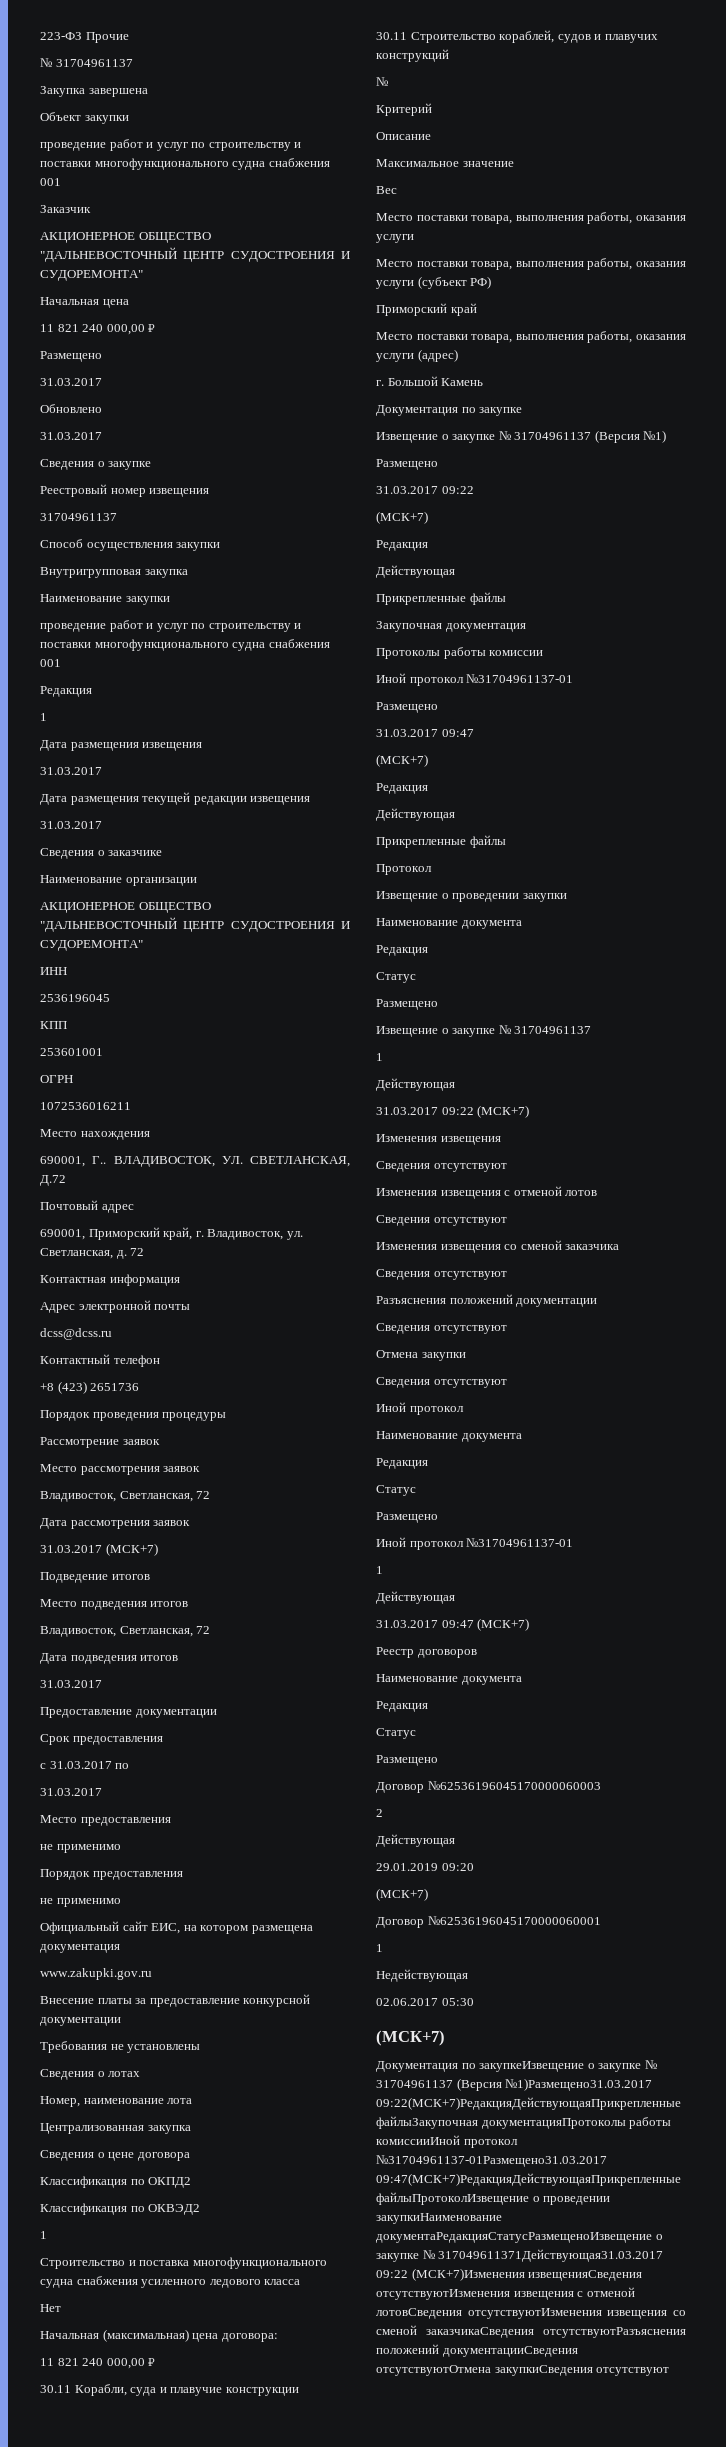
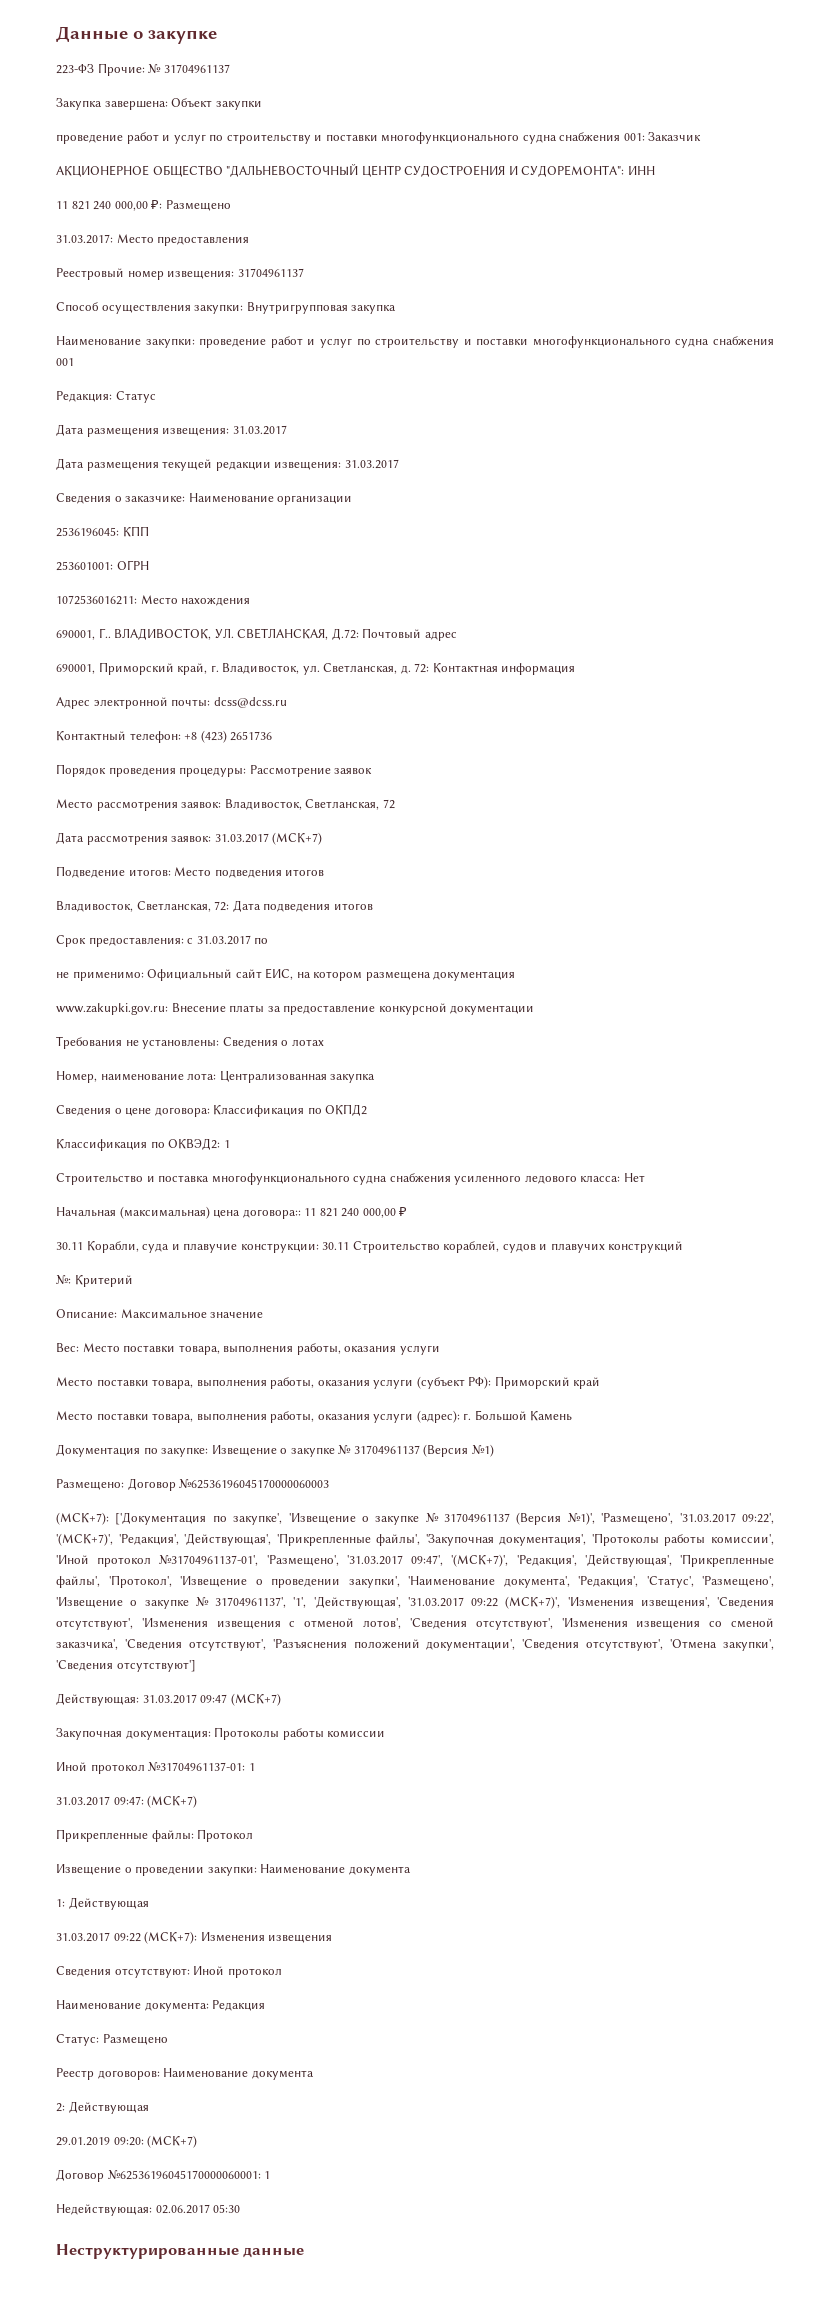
[40,32,129,43] 223-ФЗ Прочие // -> [56,26,217,44] [56,63,145,76] Данные о закупке // 223-ФЗ Прочие:
[88,88,148,97] завершена // -> [104,101,168,110] завершена:
[40,178,61,186] 001 // -> [623,133,645,141] 001:
[40,270,143,281] [40,297,129,308] [40,324,156,335] [40,351,102,362] [40,378,102,386] [40,404,102,413] [40,432,102,440] [40,459,152,470] СУДОРЕМОНТА" // Начальная цена // 11 821 240 000,00 ₽ // Размещено // 31.03.2017 // Обновлено // 31.03.2017 // Сведения о закупке -> [521,165,655,177] [56,200,231,211] [56,234,250,246] СУДОРЕМОНТА": ИНН // 11 821 240 000,00 ₽: Размещено // 31.03.2017: Место предоставления
[149,488,210,497] извещения // -> [167,271,235,279] извещения:
[176,542,221,551] закупки // -> [194,304,244,314] закупки:
[125,596,170,605] закупки // -> [145,338,195,348] закупки:
[40,686,92,697] [40,713,47,721] [40,740,203,751] Редакция // 1 // Дата размещения извещения // -> [56,391,156,403] [56,424,230,437] Редакция: Статус // Дата размещения извещения:
[250,796,311,805] [40,821,102,829] [40,848,163,859] извещения // 31.03.2017 // Сведения о заказчике // -> [274,459,399,470] [56,493,186,504] извещения: 31.03.2017 // Сведения о заказчике:
[40,902,211,913] [40,917,350,932] [40,940,143,951] [40,967,67,975] [40,994,110,1002] АКЦИОНЕРНОЕ ОБЩЕСТВО "ДАЛЬНЕВОСТОЧНЫЙ ЦЕНТР СУДОСТРОЕНИЯ И СУДОРЕМОНТА" // ИНН // 2536196045 // -> [56,527,119,537] 2536196045:
[40,1048,103,1056] 253601001 // -> [56,561,113,571] 253601001:
[40,1102,131,1110] 1072536016211 // -> [56,595,137,605] 1072536016211:
[40,1175,66,1186] Д.72 // -> [331,628,359,640] Д.72:
[130,1248,145,1256] 72 // -> [414,663,430,673] 72:
[154,1304,191,1310] почты // -> [171,699,211,707] почты:
[113,1355,160,1367] телефон // -> [129,731,181,743] телефон:
[162,1412,227,1421] процедуры // -> [179,767,247,777] процедуры:
[163,1466,201,1472] заявок // -> [181,802,222,809] заявок:
[153,1520,191,1526] заявок // -> [171,836,212,843] заявок:
[111,1574,150,1580] итогов // -> [128,869,171,877] итогов:
[196,1626,211,1634] 72 // -> [214,901,230,911] 72:
[40,1680,102,1688] [40,1707,217,1718] // 31.03.2017 // Предоставление документации -> (373, 907) none
[72,1736,163,1745] предоставления // -> [88,937,184,947] предоставления:
[40,1788,102,1796] [40,1815,171,1826] [40,1844,121,1853] [40,1869,183,1880] [40,1898,121,1907] 31.03.2017 // Место предоставления // не применимо // Порядок предоставления // не применимо // -> [56,971,144,981] не применимо:
[40,1968,152,1980] www.zakupki.gov.ru // -> [56,1003,168,1015] www.zakupki.gov.ru:
[127,2044,201,2053] установлены // -> [142,1039,220,1049] установлены:
[167,2098,193,2104] лота // -> [187,1073,217,1080] лота:
[137,2152,190,2161] договора // -> [154,1107,210,1117] договора:
[148,2204,201,2215] ОКВЭД2 // -> [168,1138,221,1150] ОКВЭД2:
[264,2279,301,2285] класса // -> [580,1175,621,1182] класса:
[221,2333,278,2342] договора: // -> [242,1209,301,1219] договора::
[225,2387,299,2396] конструкции // -> [240,1243,319,1253] конструкции:
[376,77,388,86] № // -> [56,1275,71,1285] №:
[376,132,431,140] Описание // -> [56,1309,117,1318] Описание:
[376,186,397,194] Вес // -> [56,1343,79,1352] Вес:
[470,276,492,289] РФ) // -> [468,1376,492,1389] РФ):
[417,349,458,362] (адрес) // -> [416,1410,460,1423] (адрес):
[479,407,523,416] закупке // -> [161,1447,209,1457] закупке:
[376,459,438,470] [376,486,474,494] [376,511,428,524] [376,540,428,551] [376,565,455,578] [376,592,506,605] Размещено // 31.03.2017 09:22 // (МСК+7) // Редакция // Действующая // Прикрепленные файлы -> [56,1478,330,1491] [56,1512,774,1525] [56,1533,774,1546] [56,1554,774,1567] [56,1575,774,1588] [56,1596,774,1609] [56,1618,775,1630] [56,1639,775,1651] [56,1660,196,1672] [56,1693,281,1706] Размещено: Договор №62536196045170000060003 // (МСК+7): ['Документация по закупке', 'Извещение о закупке № 31704961137 (Версия №1)', 'Размещено', '31.03.2017 09:22', '(МСК+7)', 'Редакция', 'Действующая', 'Прикрепленные файлы', 'Закупочная документация', 'Протоколы работы комиссии', 'Иной протокол №31704961137-01', 'Размещено', '31.03.2017 09:47', '(МСК+7)', 'Редакция', 'Действующая', 'Прикрепленные файлы', 'Протокол', 'Извещение о проведении закупки', 'Наименование документа', 'Редакция', 'Статус', 'Размещено', 'Извещение о закупке № 31704961137', '1', 'Действующая', '31.03.2017 09:22 (МСК+7)', 'Изменения извещения', 'Сведения отсутствуют', 'Изменения извещения с отменой лотов', 'Сведения отсутствуют', 'Изменения извещения со сменой заказчика', 'Сведения отсутствуют', 'Разъяснения положений документации', 'Сведения отсутствуют', 'Отмена закупки', 'Сведения отсутствуют'] // Действующая: 31.03.2017 09:47 (МСК+7)
[445,623,526,632] документация // -> [125,1730,211,1740] документация:
[466,674,574,683] [376,702,438,713] [376,729,474,737] [376,754,428,767] [376,783,428,794] [376,808,455,821] [376,835,506,848] №31704961137-01 // Размещено // 31.03.2017 09:47 // (МСК+7) // Редакция // Действующая // Прикрепленные файлы // -> [148,1762,255,1772] [56,1795,198,1808] [56,1829,194,1842] №31704961137-01: 1 // 31.03.2017 09:47: (МСК+7) // Прикрепленные файлы:
[522,893,567,902] [376,918,522,929] [376,945,428,956] [376,972,416,983] [376,999,438,1010] [376,1025,592,1037] [376,1053,383,1061] закупки // Наименование документа // Редакция // Статус // Размещено // Извещение о закупке № 31704961137 // 1 // -> [207,1864,411,1876] [56,1899,65,1907] закупки: Наименование документа // 1:
[477,1105,530,1118] (МСК+7) // -> [144,1931,198,1944] (МСК+7):
[433,1163,507,1172] [376,1186,598,1199] [376,1215,507,1226] [376,1240,620,1253] [376,1269,507,1280] [376,1294,598,1307] [376,1323,507,1334] [376,1350,466,1361] [376,1377,507,1388] отсутствуют // Изменения извещения с отменой лотов // Сведения отсутствуют // Изменения извещения со сменой заказчика // Сведения отсутствуют // Разъяснения положений документации // Сведения отсутствуют // Отмена закупки // Сведения отсутствуют // -> [114,1968,190,1978] отсутствуют:
[461,1433,522,1442] [376,1458,428,1469] [376,1485,416,1496] [376,1512,438,1523] [376,1537,574,1550] [376,1566,383,1574] [376,1591,455,1604] [376,1618,530,1631] документа // Редакция // Статус // Размещено // Иной протокол №31704961137-01 // 1 // Действующая // 31.03.2017 09:47 (МСК+7) -> [144,2000,266,2012] [56,2034,168,2046] документа: Редакция // Статус: Размещено
[417,1649,477,1658] [376,1674,522,1685] [376,1701,428,1712] [376,1728,416,1739] [376,1755,438,1766] [376,1781,601,1793] [376,1809,383,1817] договоров // Наименование документа // Редакция // Статус // Размещено // Договор №62536196045170000060003 // 2 // -> [97,2068,314,2080] [56,2103,65,2112] договоров: Наименование документа // 2:
[441,1863,474,1871] 09:20 // -> [113,2137,144,2146] 09:20:
[427,1916,601,1925] [376,1944,383,1952] [376,1969,468,1982] №62536196045170000060001 // 1 // Недействующая // -> [107,2170,271,2180] [56,2204,152,2216] №62536196045170000060001: 1 // Недействующая:
[376,2030,445,2046] [376,2060,657,2072] [376,2078,653,2091] [376,2097,681,2110] [376,2116,672,2129] [376,2135,518,2148] [376,2155,607,2167] [376,2173,681,2186] [376,2192,611,2205] [376,2213,502,2224] [376,2232,663,2243] [376,2249,664,2262] [376,2268,643,2281] [376,2287,635,2300] [376,2308,686,2319] [376,2325,686,2338] [376,2344,578,2357] [376,2365,670,2376] (МСК+7) // Документация по закупкеИзвещение о закупке № 31704961137 (Версия №1)Размещено31.03.2017 09:22(МСК+7)РедакцияДействующаяПрикрепленные файлыЗакупочная документацияПротоколы работы комиссииИной протокол №31704961137-01Размещено31.03.2017 09:47(МСК+7)РедакцияДействующаяПрикрепленные файлыПротоколИзвещение о проведении закупкиНаименование документаРедакцияСтатусРазмещеноИзвещение о закупке № 317049611371Действующая31.03.2017 09:22 (МСК+7)Изменения извещенияСведения отсутствуютИзменения извещения с отменой лотовСведения отсутствуютИзменения извещения со сменой заказчикаСведения отсутствуютРазъяснения положений документацииСведения отсутствуютОтмена закупкиСведения отсутствуют -> [56,2244,305,2259] Неструктурированные данные

